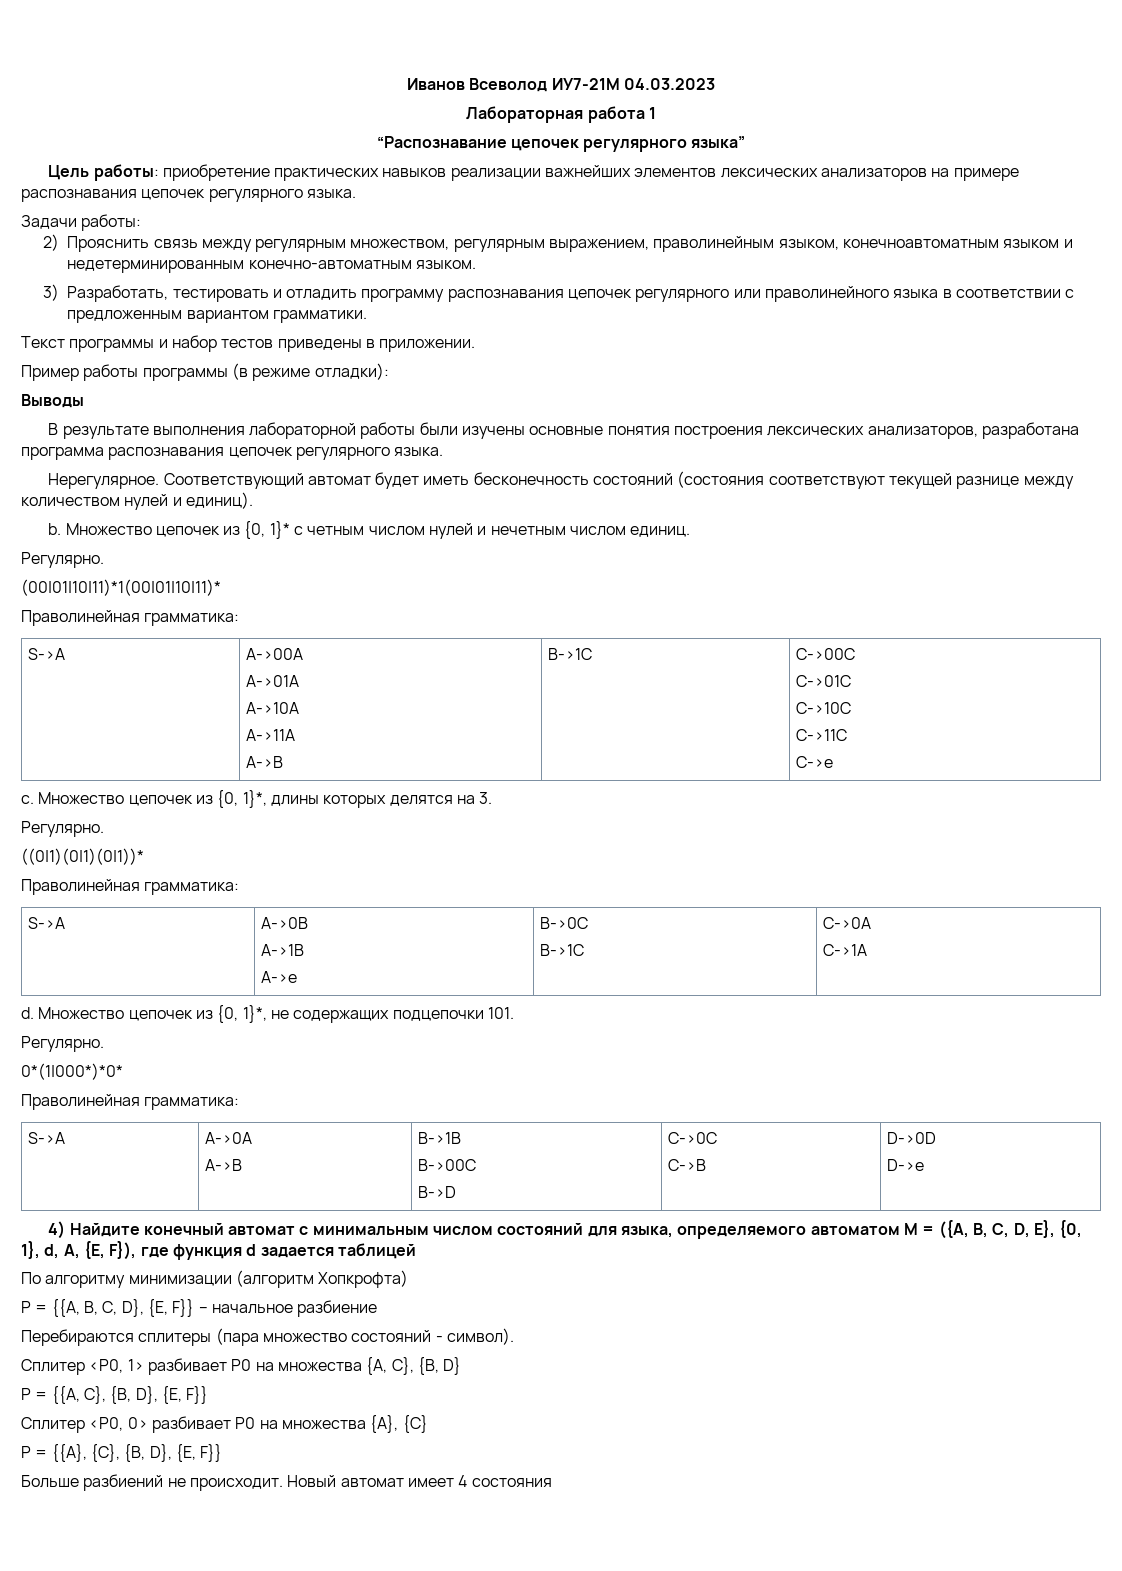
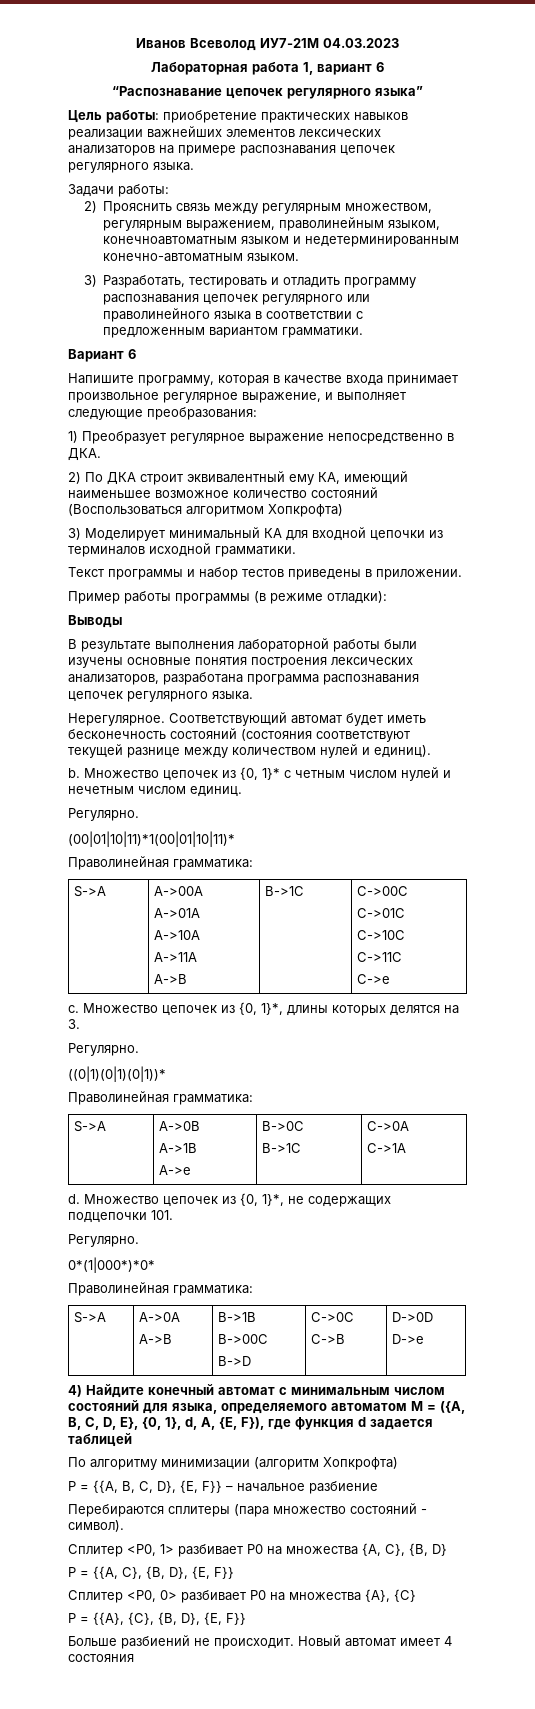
[648,107,656,119] 1 -> [303,62,384,75] 1, вариант 6
(367, 316) none -> [68,349,136,362] [68,373,458,386] [68,392,406,403] [68,407,257,420] [68,431,454,444] [68,448,101,461] [68,471,408,485] [68,487,378,499] [68,504,343,517] [68,527,443,541] [68,543,296,557] // Вариант 6 // Напишите программу, которая в качестве входа принимает произвольное регулярное выражение, и выполняет следующие преобразования: // 1) Преобразует регулярное выражение непосредственно в ДКА. // 2) По ДКА строит эквивалентный ему КА, имеющий наименьшее возможное количество состояний (Воспользоваться алгоритмом Хопкрофта) // 3) Моделирует минимальный КА для входной цепочки из терминалов исходной грамматики.

